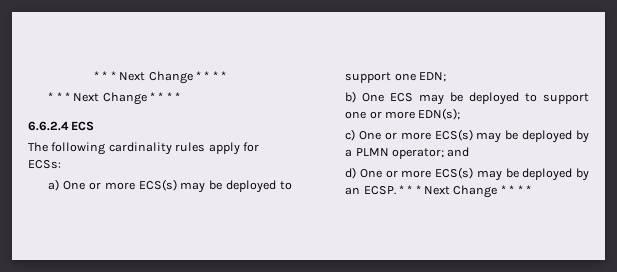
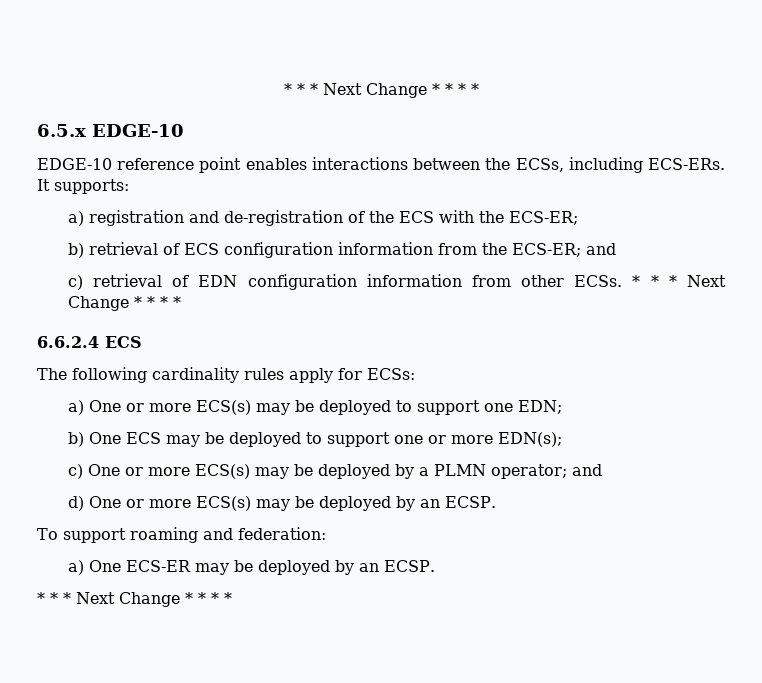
[94,71,226,84] * * * Next Change * * * * // -> [283,83,479,98] [37,124,184,137] [37,157,725,173] [37,179,129,194] [67,210,578,226] [67,242,616,258] [67,274,623,290] * * * Next Change * * * * // 6.5.x EDGE-10 // EDGE-10 reference point enables interactions between the ECSs, including ECS-ERs. It supports: // a) registration and de-registration of the ECS with the ECS-ER; // b) retrieval of ECS configuration information from the ECS-ER; and // c) retrieval of EDN configuration information from other ECSs.
(396, 190) none -> [37,527,326,543] [67,560,435,575] // To support roaming and federation: // a) One ECS-ER may be deployed by an ECSP. //

